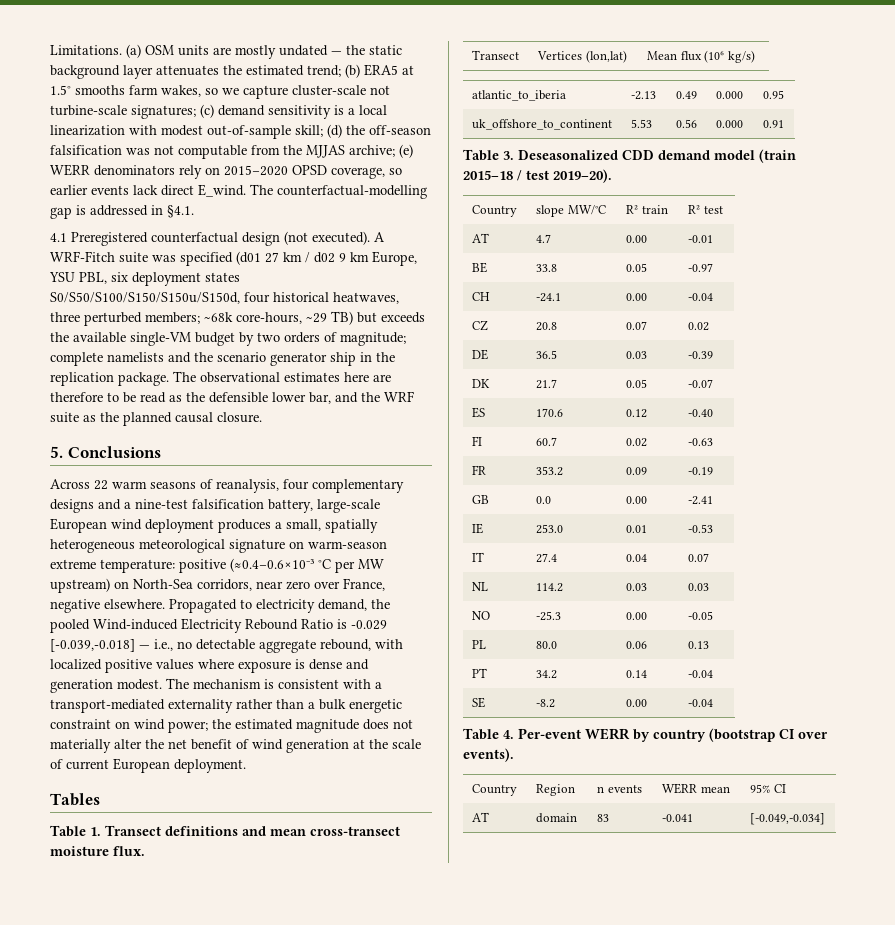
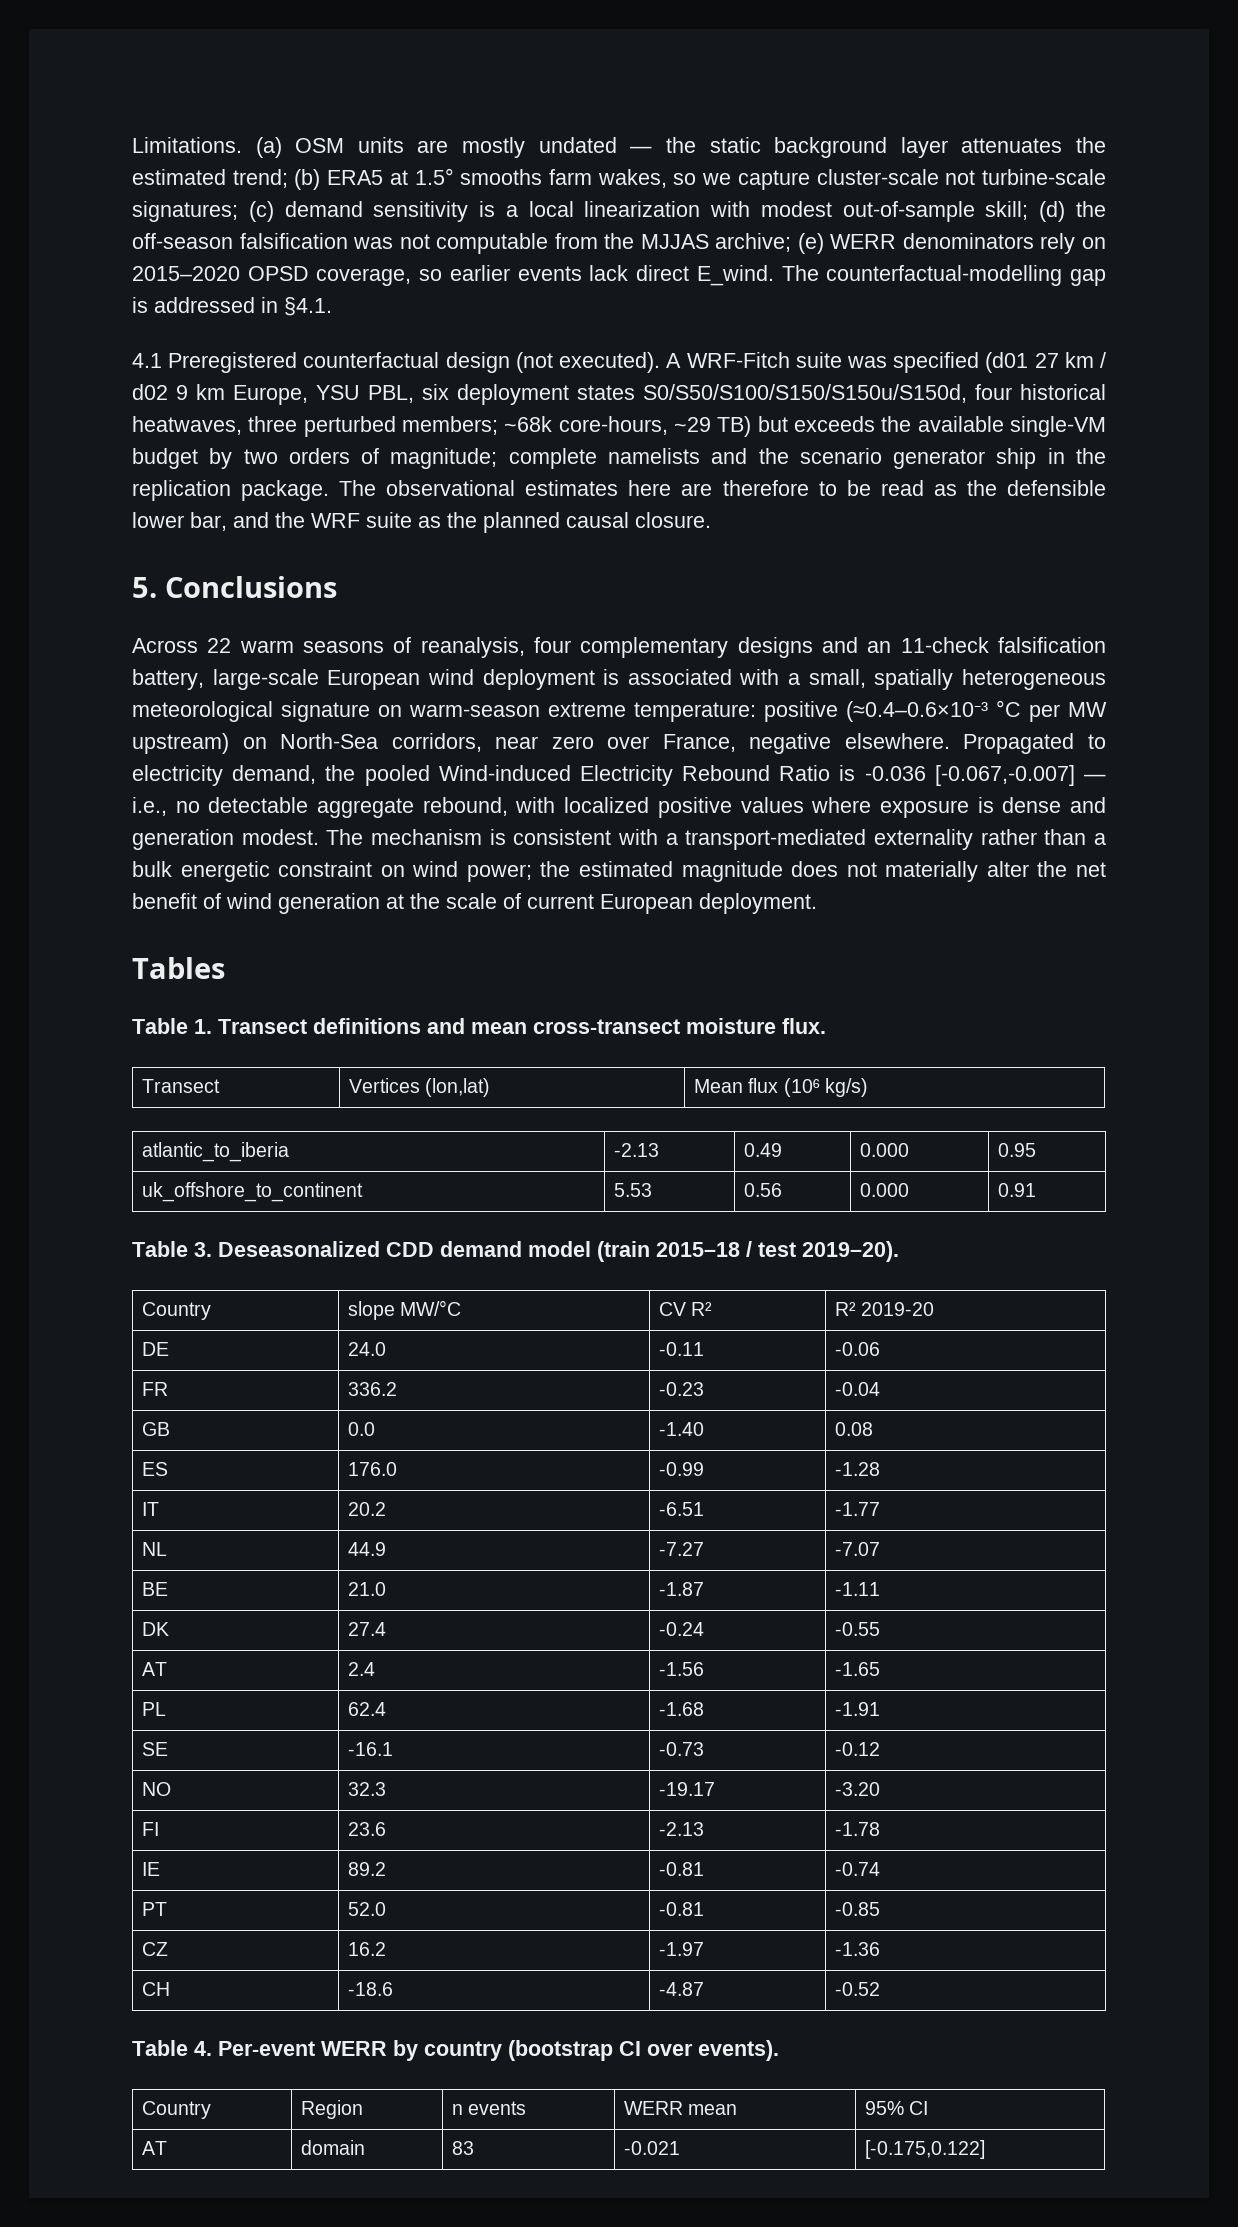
[124,499,188,509] a nine-test -> [867,637,989,653] an 11-check
[218,519,271,533] produces -> [603,669,780,685] is associated with
[351,620,387,630] [50,639,135,652] -0.029 [-0.039,-0.018] -> [864,765,1075,786] -0.036 [-0.067,-0.007]
[626,205,668,214] [688,205,723,214] [472,233,490,243] [536,234,552,243] [626,235,648,243] [688,235,714,243] [472,262,488,273] [536,264,558,272] [626,263,648,272] [688,263,714,272] [472,292,491,301] [536,293,562,302] [626,293,648,301] [688,293,714,301] [472,320,489,331] [536,322,558,331] [626,321,648,330] [688,322,710,331] [472,349,489,360] [536,350,558,359] [626,351,648,359] [688,351,714,359] [472,379,491,388] [536,379,558,389] [626,379,648,388] [688,379,714,388] [472,407,486,418] [536,408,564,417] [626,409,648,418] [688,409,714,417] [472,436,483,446] [536,437,558,446] [626,438,648,447] [688,438,714,446] [472,465,487,475] [536,466,564,476] [626,467,648,475] [688,467,714,475] [472,495,490,504] [536,496,552,504] [626,496,648,504] [688,496,714,505] [472,523,484,534] [536,524,564,534] [626,525,648,533] [688,524,714,533] [472,552,485,562] [536,553,558,563] [626,554,648,562] [688,553,710,562] [472,582,489,591] [536,583,564,592] [626,583,648,591] [688,583,710,591] [472,611,491,620] [536,611,562,621] [626,612,648,620] [688,611,714,620] [472,640,487,649] [536,641,558,649] [626,641,648,649] [688,641,710,649] [472,668,488,678] [536,670,558,679] [626,670,648,678] [688,670,714,678] [472,697,486,708] [536,699,556,708] [626,699,648,707] [688,699,714,707] R² train | R² test // AT | 4.7 | 0.00 | -0.01 // BE | 33.8 | 0.05 | -0.97 // CH | -24.1 | 0.00 | -0.04 // CZ | 20.8 | 0.07 | 0.02 // DE | 36.5 | 0.03 | -0.39 // DK | 21.7 | 0.05 | -0.07 // ES | 170.6 | 0.12 | -0.40 // FI | 60.7 | 0.02 | -0.63 // FR | 353.2 | 0.09 | -0.19 // GB | 0.0 | 0.00 | -2.41 // IE | 253.0 | 0.01 | -0.53 // IT | 27.4 | 0.04 | 0.07 // NL | 114.2 | 0.03 | 0.03 // NO | -25.3 | 0.00 | -0.05 // PL | 80.0 | 0.06 | 0.13 // PT | 34.2 | 0.14 | -0.04 // SE | -8.2 | 0.00 | -0.04 -> [659,1302,713,1316] [835,1302,935,1316] [142,1342,170,1356] [348,1342,387,1356] [659,1342,705,1356] [835,1342,881,1356] [142,1382,169,1396] [348,1382,398,1396] [659,1382,705,1396] [835,1382,881,1396] [142,1422,171,1436] [348,1422,376,1436] [659,1422,705,1436] [835,1422,874,1436] [142,1462,169,1476] [348,1462,398,1476] [659,1462,705,1476] [835,1462,881,1476] [142,1502,160,1516] [348,1502,387,1516] [659,1502,705,1516] [835,1502,881,1516] [142,1542,168,1556] [348,1542,387,1556] [659,1542,705,1556] [835,1542,881,1556] [142,1582,169,1596] [348,1582,387,1596] [659,1582,705,1596] [835,1582,881,1596] [142,1622,170,1636] [348,1622,387,1636] [659,1622,705,1636] [835,1622,881,1636] [142,1662,168,1676] [348,1662,376,1676] [659,1662,705,1676] [835,1662,881,1676] [142,1702,167,1716] [348,1702,387,1716] [659,1702,705,1716] [835,1702,881,1716] [142,1742,169,1756] [348,1742,394,1756] [659,1742,705,1756] [835,1742,881,1756] [142,1782,172,1796] [348,1782,387,1796] [659,1782,716,1796] [835,1782,881,1796] [142,1822,160,1836] [348,1822,387,1836] [659,1822,705,1836] [835,1822,881,1836] [142,1862,161,1876] [348,1862,387,1876] [659,1862,705,1876] [835,1862,881,1876] [142,1902,168,1916] [348,1902,387,1916] [659,1902,705,1916] [835,1902,881,1916] [142,1942,169,1956] [348,1942,387,1956] [659,1942,705,1956] [835,1942,881,1956] [142,1982,171,1996] [348,1982,394,1996] [659,1982,705,1996] [835,1982,881,1996] CV R² | R² 2019-20 // DE | 24.0 | -0.11 | -0.06 // FR | 336.2 | -0.23 | -0.04 // GB | 0.0 | -1.40 | 0.08 // ES | 176.0 | -0.99 | -1.28 // IT | 20.2 | -6.51 | -1.77 // NL | 44.9 | -7.27 | -7.07 // BE | 21.0 | -1.87 | -1.11 // DK | 27.4 | -0.24 | -0.55 // AT | 2.4 | -1.56 | -1.65 // PL | 62.4 | -1.68 | -1.91 // SE | -16.1 | -0.73 | -0.12 // NO | 32.3 | -19.17 | -3.20 // FI | 23.6 | -2.13 | -1.78 // IE | 89.2 | -0.81 | -0.74 // PT | 52.0 | -0.81 | -0.85 // CZ | 16.2 | -1.97 | -1.36 // CH | -18.6 | -4.87 | -0.52
[662,814,694,822] [750,813,826,825] -0.041 | [-0.049,-0.034] -> [624,2141,681,2155] [865,2140,986,2159] -0.021 | [-0.175,0.122]

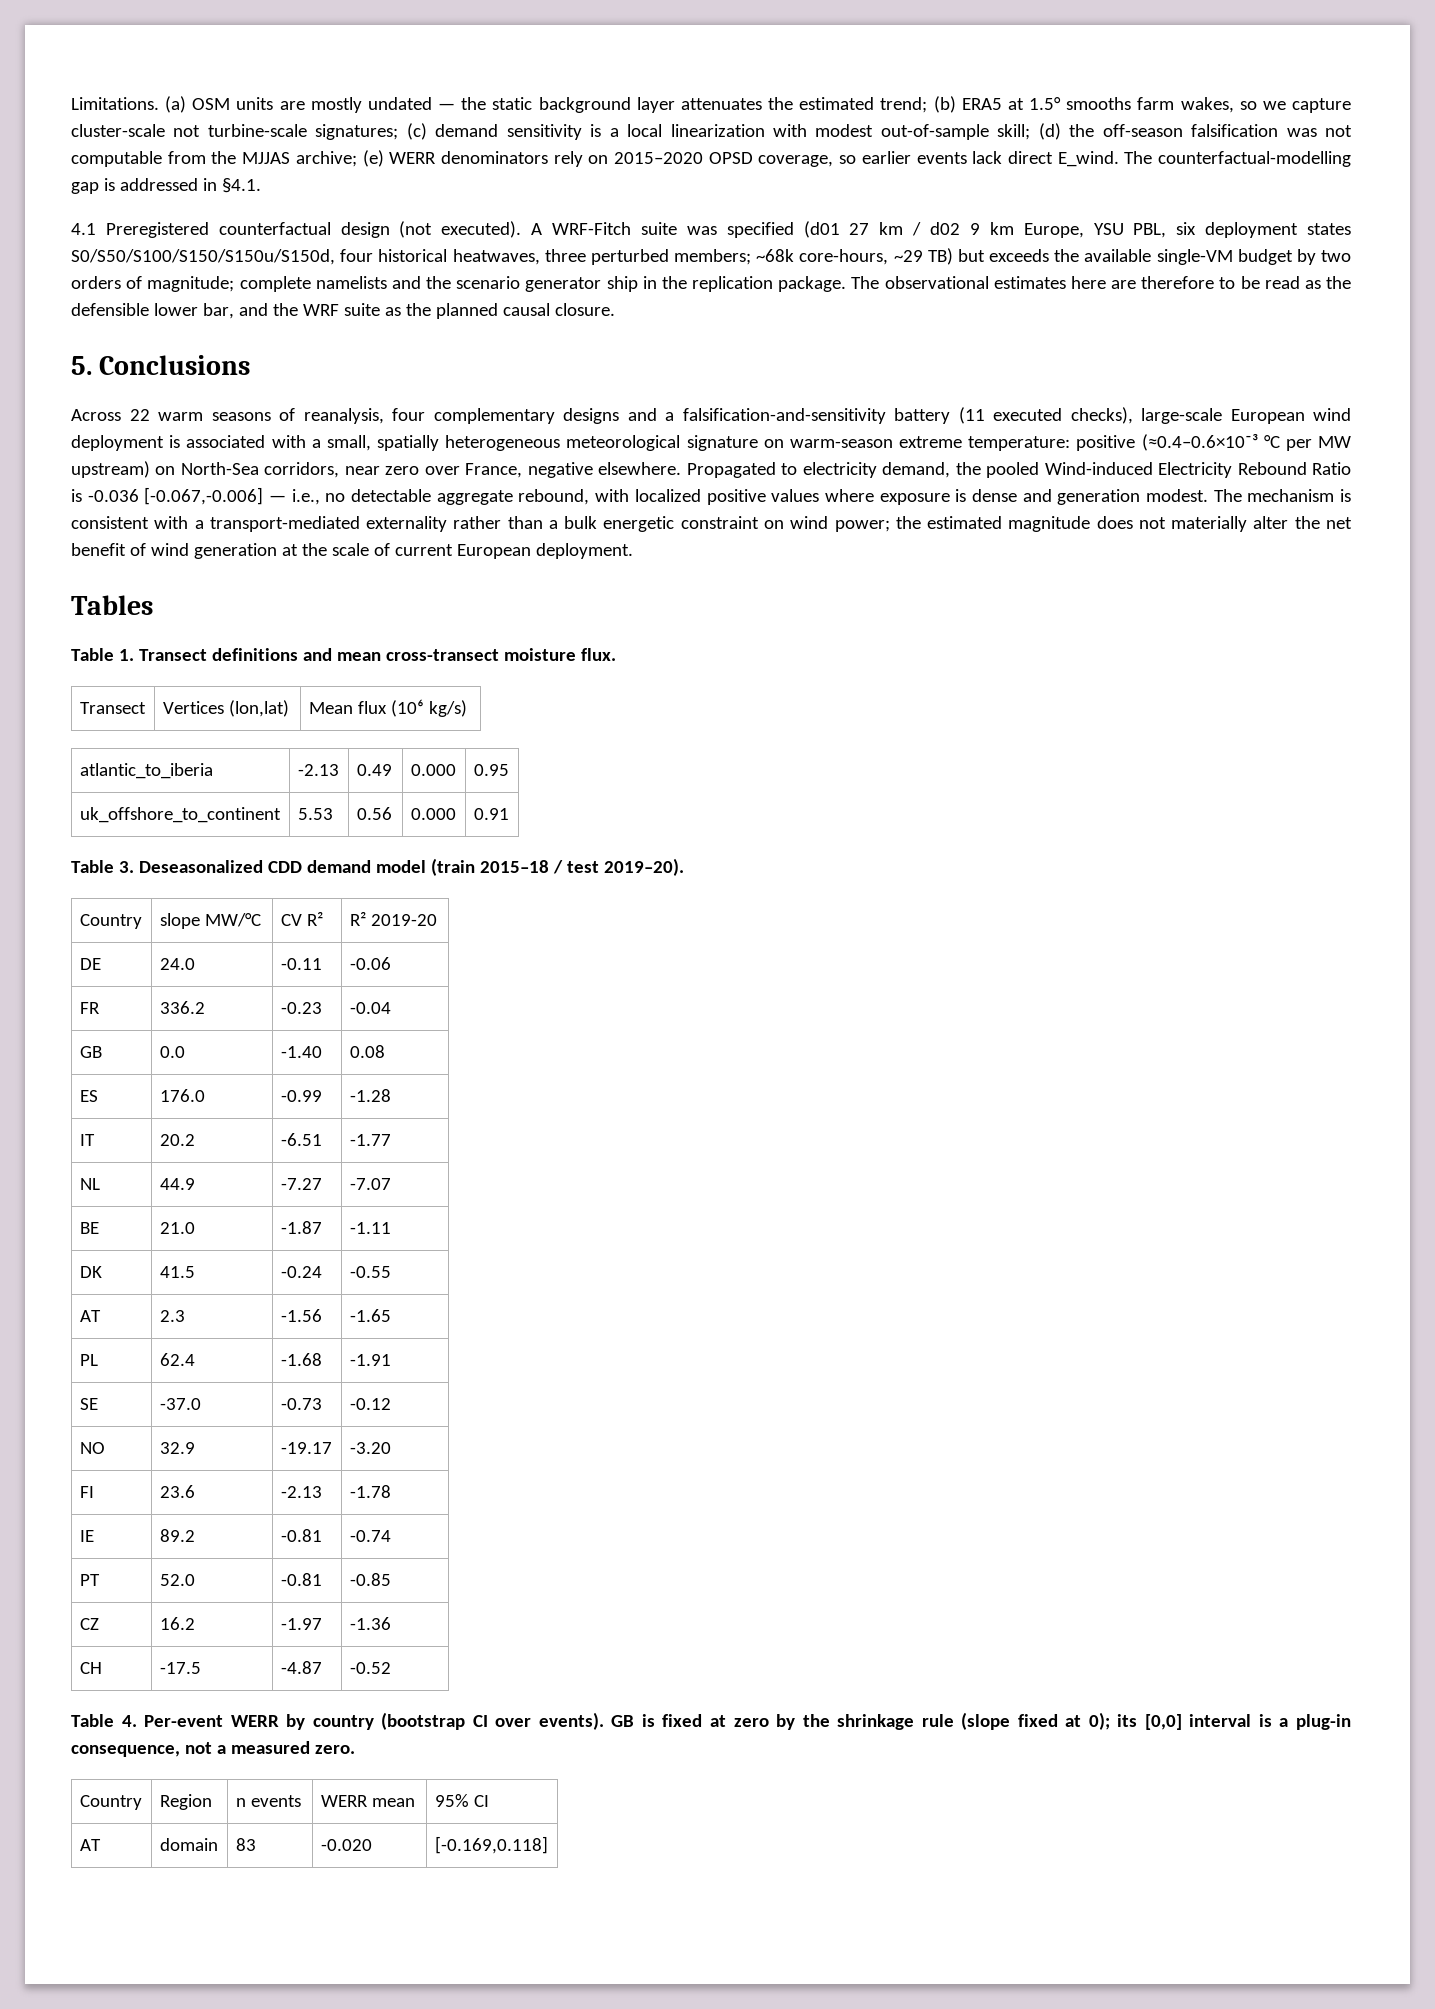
[867,637,1106,653] [132,669,204,690] an 11-check falsification battery, -> [665,407,1133,424] a falsification-and-sensitivity battery (11 executed checks),
[934,765,1075,786] [-0.067,-0.007] -> [144,487,264,505] [-0.067,-0.006]
[348,1622,387,1636] 27.4 -> [159,1266,195,1278] 41.5
[348,1662,376,1676] 2.4 -> [159,1310,185,1322] 2.3
[348,1742,394,1756] -16.1 -> [159,1398,201,1410] -37.0
[348,1782,387,1796] 32.3 -> [159,1442,195,1454] 32.9
[348,1982,394,1996] -18.6 -> [159,1662,201,1674] -17.5
(779, 2050) none -> [611,1712,1351,1730] [71,1741,355,1757] GB is fixed at zero by the shrinkage rule (slope fixed at 0); its [0,0] interval is a plug-in consequence, not a measured zero.
[624,2141,681,2155] [865,2140,986,2159] -0.021 | [-0.175,0.122] -> [320,1839,372,1851] [434,1836,548,1854] -0.020 | [-0.169,0.118]

